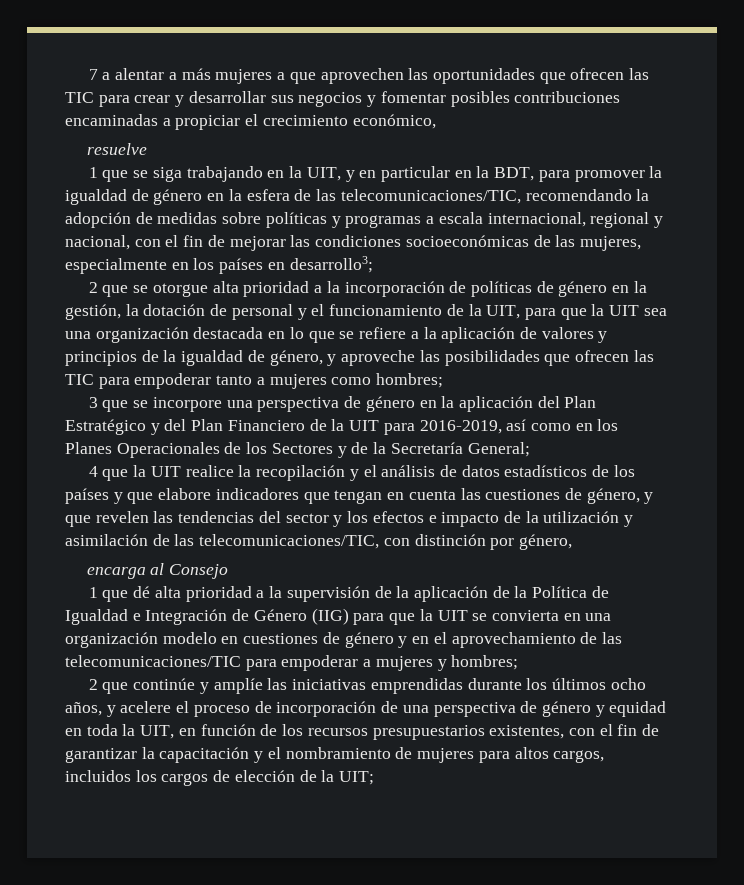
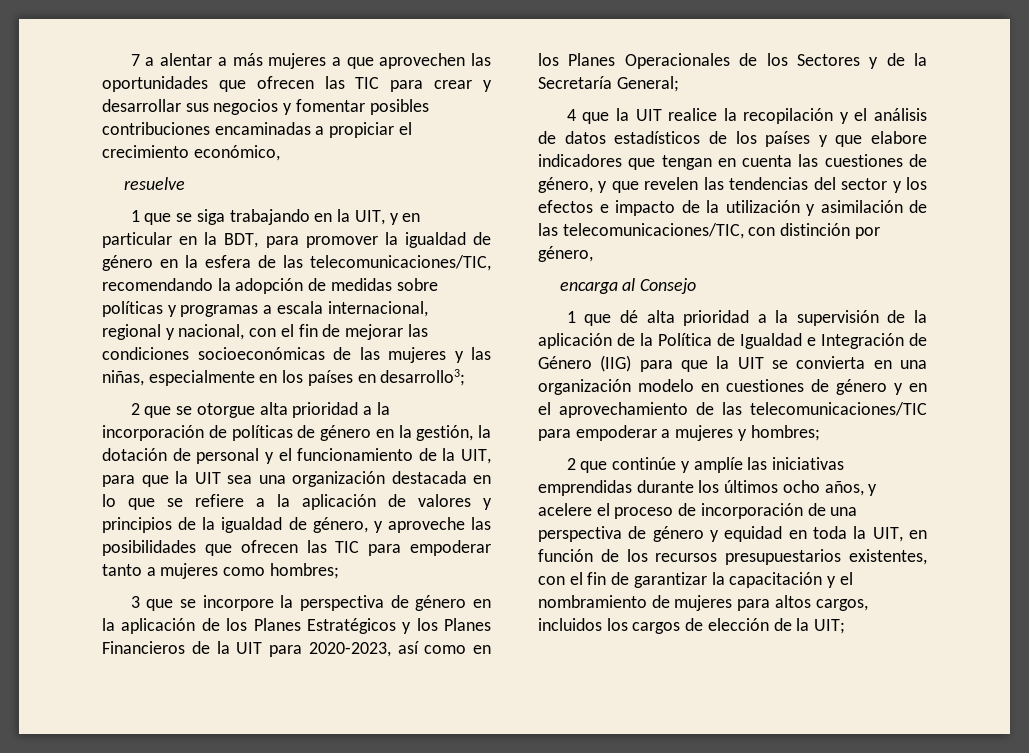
[579,236,641,251] mujeres, -> [388,347,491,363] [102,370,144,386] mujeres y las niñas,
[226,400,253,408] una -> [280,595,294,608] la
[537,396,597,408] [65,419,305,435] del Plan Estratégico y del Plan Financiero -> [201,618,491,634] [102,641,185,654] de los Planes Estratégicos y los Planes Financieros
[419,420,502,434] 2016-2019, -> [308,642,391,657] 2020-2023,

